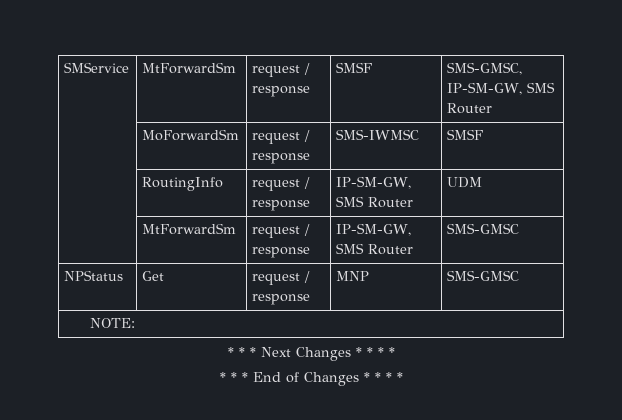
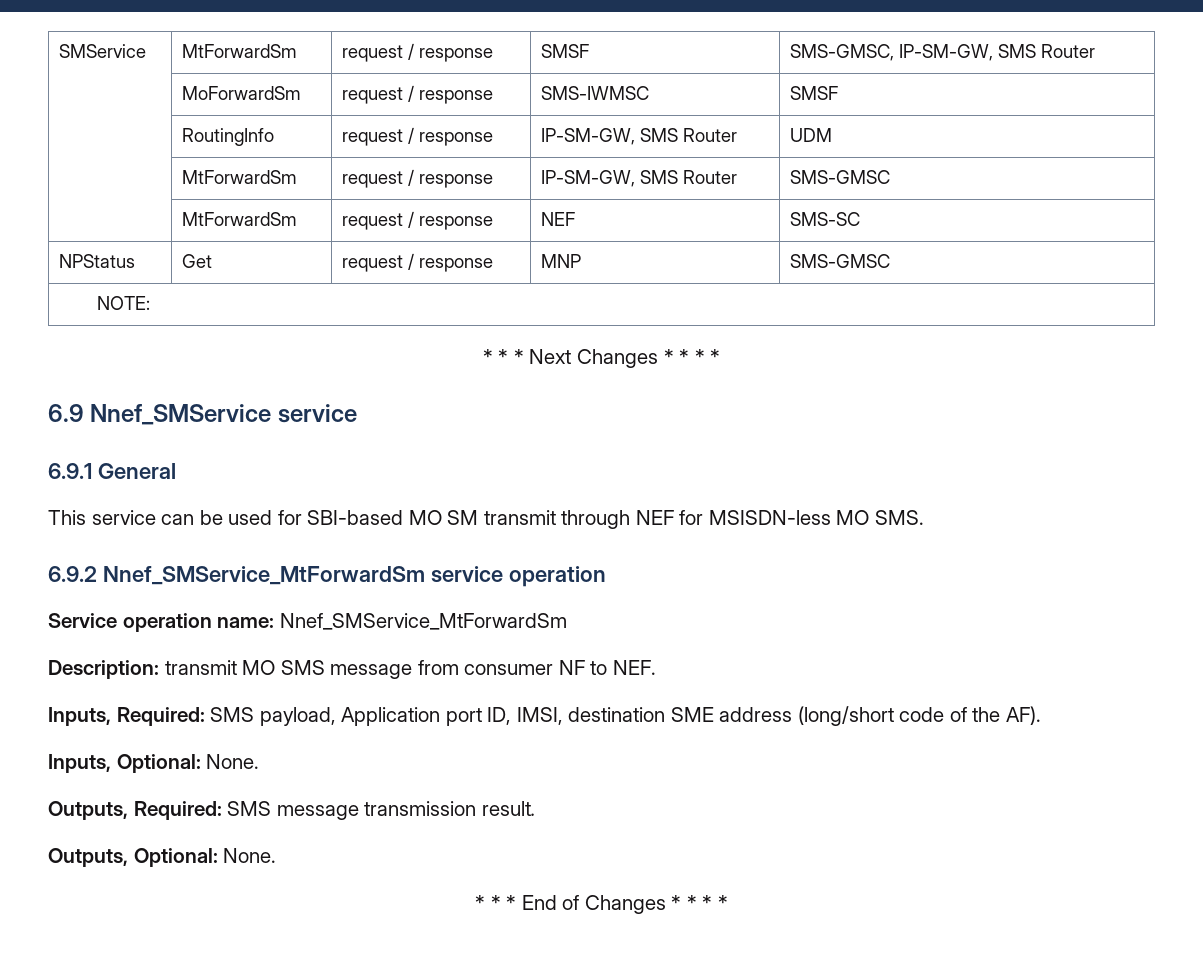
(520, 228) none -> [181,212,297,226] [341,211,493,230] [540,212,575,226] [789,212,860,226] // | MtForwardSm | request / response | NEF | SMS-SC
(395, 352) none -> [48,404,357,425] [48,463,176,479] [48,510,925,529] [48,566,606,587] [48,613,567,632] [48,660,656,679] [48,706,1042,726] [48,754,260,773] [48,801,536,820] [48,848,277,867] // 6.9 Nnef_SMService service // 6.9.1 General // This service can be used for SBI-based MO SM transmit through NEF for MSISDN-less MO SMS. // 6.9.2 Nnef_SMService_MtForwardSm service operation // Service operation name: Nnef_SMService_MtForwardSm // Description: transmit MO SMS message from consumer NF to NEF. // Inputs, Required: SMS payload, Application port ID, IMSI, destination SME address (long/short code of the AF). // Inputs, Optional: None. // Outputs, Required: SMS message transmission result. // Outputs, Optional: None.

